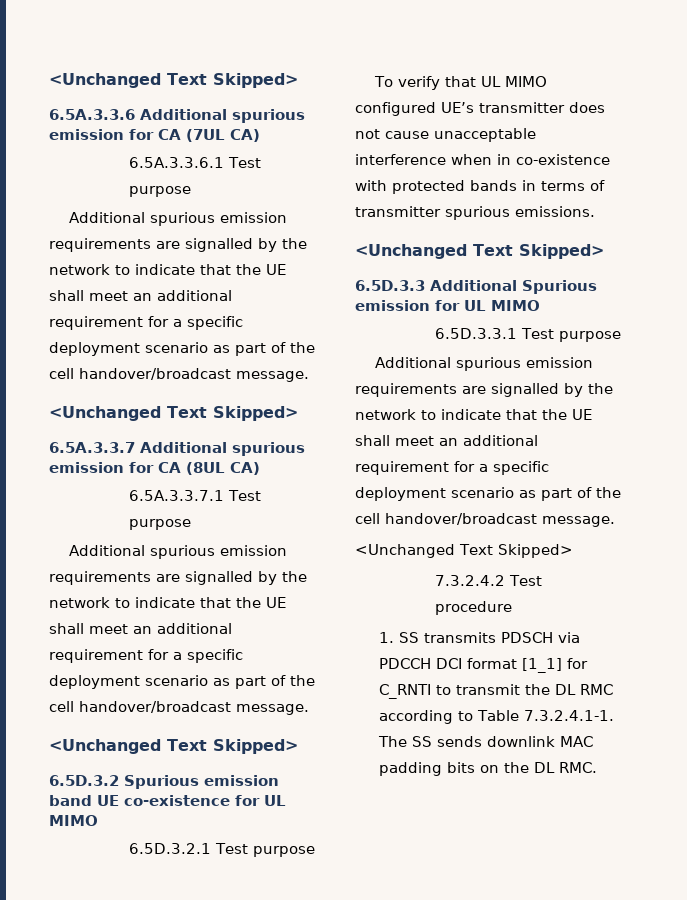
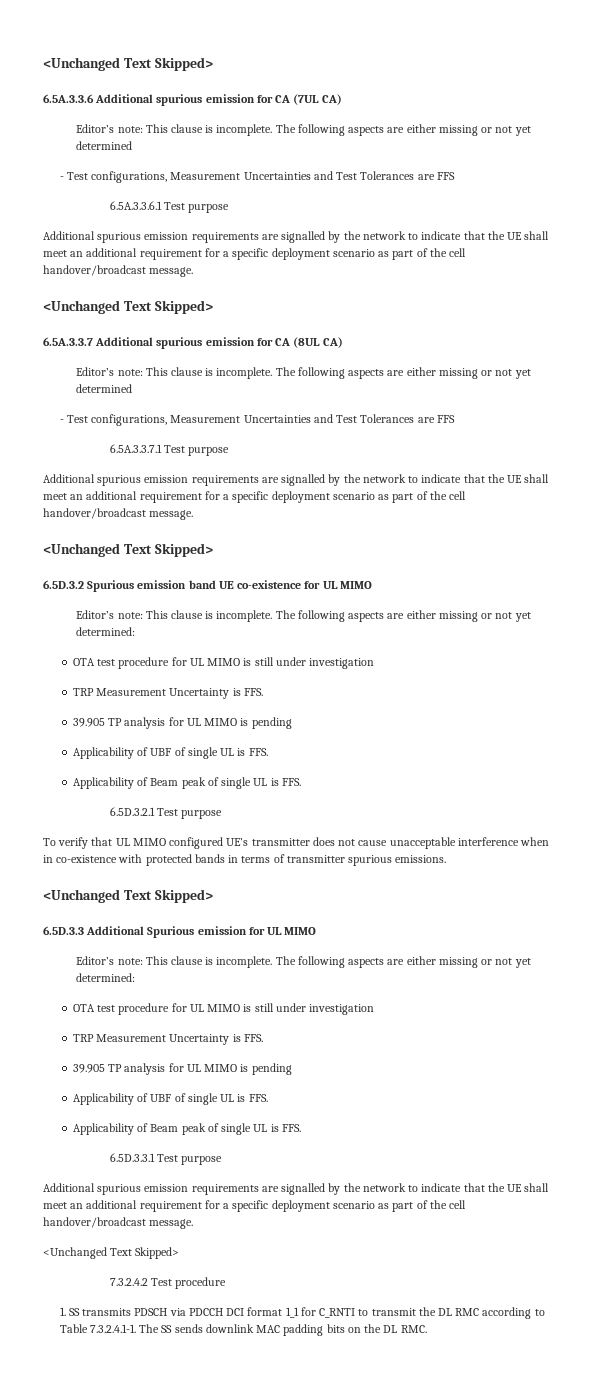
(260, 135) none -> [76,124,531,136] [76,141,133,150] [59,171,455,183] // Editor’s note: This clause is incomplete. The following aspects are either missing or not yet determined // - Test configurations, Measurement Uncertainties and Test Tolerances are FFS
(260, 468) none -> [76,367,531,379] [76,384,133,393] [59,414,455,426] // Editor’s note: This clause is incomplete. The following aspects are either missing or not yet determined // - Test configurations, Measurement Uncertainties and Test Tolerances are FFS
(98, 820) none -> [76,610,531,622] [76,627,136,636] [72,657,375,669] [72,688,263,699] [72,717,292,729] [72,747,268,759] [72,777,301,789] // Editor’s note: This clause is incomplete. The following aspects are either missing or not yet determined: // OTA test procedure for UL MIMO is still under investigation // TRP Measurement Uncertainty is FFS. // 39.905 TP analysis for UL MIMO is pending // Applicability of UBF of single UL is FFS. // Applicability of Beam peak of single UL is FFS.
(540, 305) none -> [76,956,531,968] [76,973,136,982] [72,1003,375,1015] [72,1034,263,1045] [72,1063,292,1075] [72,1093,268,1105] [72,1123,301,1135] // Editor’s note: This clause is incomplete. The following aspects are either missing or not yet determined: // OTA test procedure for UL MIMO is still under investigation // TRP Measurement Uncertainty is FFS. // 39.905 TP analysis for UL MIMO is pending // Applicability of UBF of single UL is FFS. // Applicability of Beam peak of single UL is FFS.
[521,658,562,673] [1_1] -> [285,1307,299,1318] 1_1

